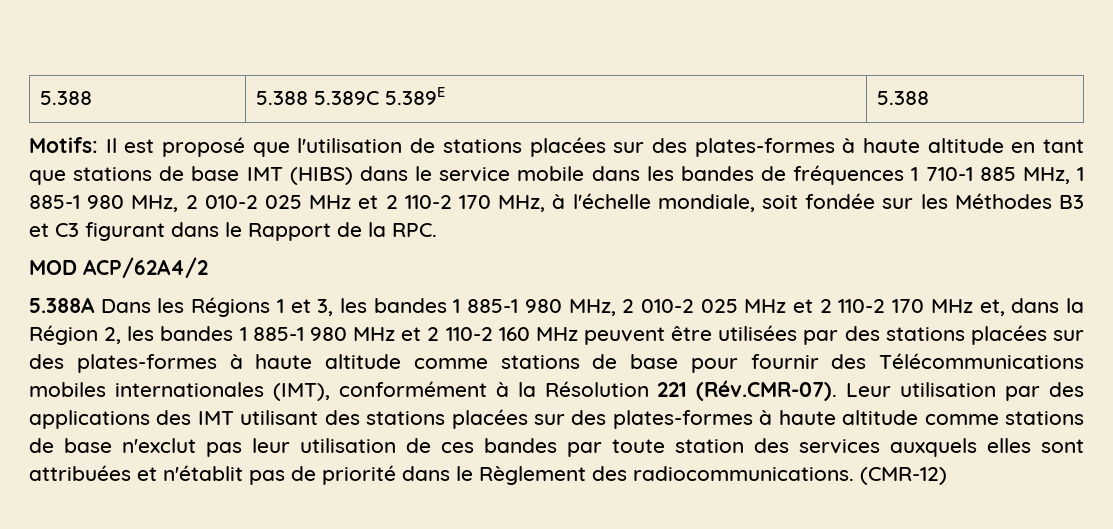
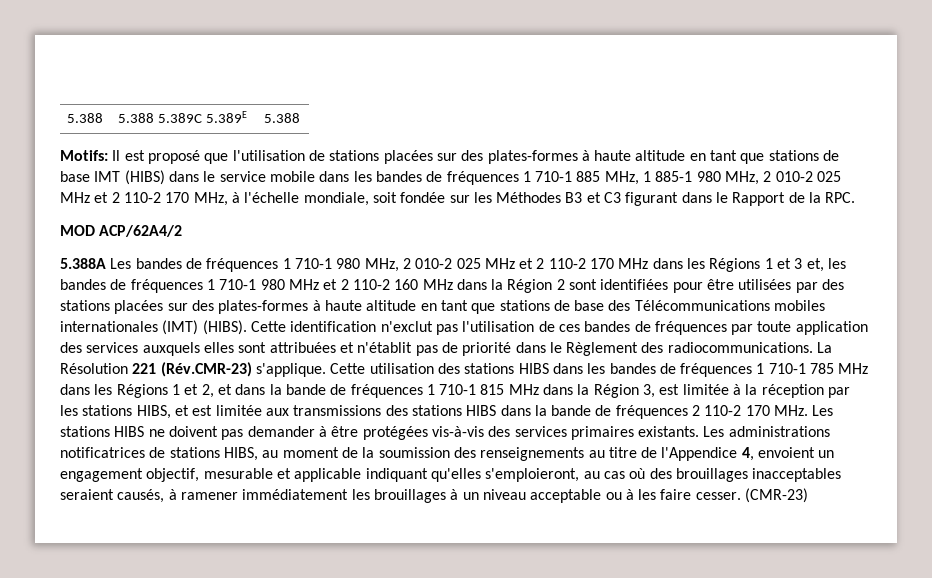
[100,297,519,317] Dans les Régions 1 et 3, les bandes 1 885-1 -> [110,258,332,272] Les bandes de fréquences 1 710-1
[979,298,1085,316] [29,325,304,345] et, dans la Région 2, les bandes 1 885-1 -> [652,258,847,272] [60,279,257,293] dans les Régions 1 et 3 et, les bandes de fréquences 1 710-1
[583,327,665,345] peuvent -> [456,279,703,293] dans la Région 2 sont identifiées pour
[413,354,819,373] comme stations de base pour fournir -> [420,300,605,314] en tant que stations de base
[272,380,1084,401] [29,409,1084,429] [29,438,396,457] (IMT), conformément à la Résolution 221 (Rév.CMR-07). Leur utilisation par des applications des IMT utilisant des stations placées sur des plates-formes à haute altitude comme stations de base n'exclut pas leur utilisation -> [162,320,535,335] (IMT) (HIBS). Cette identification n'exclut pas l'utilisation
(557, 445) none -> [634,321,727,335] de fréquences
[675,439,744,453] station -> [795,321,868,335] application
[860,467,947,485] (CMR-12) -> [817,342,833,353] [60,362,869,377] [60,384,851,398] [60,405,834,419] [60,426,830,440] [60,447,835,461] [60,468,842,482] [60,488,809,503] La Résolution 221 (Rév.CMR-23) s'applique. Cette utilisation des stations HIBS dans les bandes de fréquences 1 710-1 785 MHz dans les Régions 1 et 2, et dans la bande de fréquences 1 710-1 815 MHz dans la Région 3, est limitée à la réception par les stations HIBS, et est limitée aux transmissions des stations HIBS dans la bande de fréquences 2 110-2 170 MHz. Les stations HIBS ne doivent pas demander à être protégées vis-à-vis des services primaires existants. Les administrations notificatrices de stations HIBS, au moment de la soumission des renseignements au titre de l'Appendice 4, envoient un engagement objectif, mesurable et applicable indiquant qu'elles s'emploieront, au cas où des brouillages inacceptables seraient causés, à ramener immédiatement les brouillages à un niveau acceptable ou à les faire cesser. (CMR-23)

